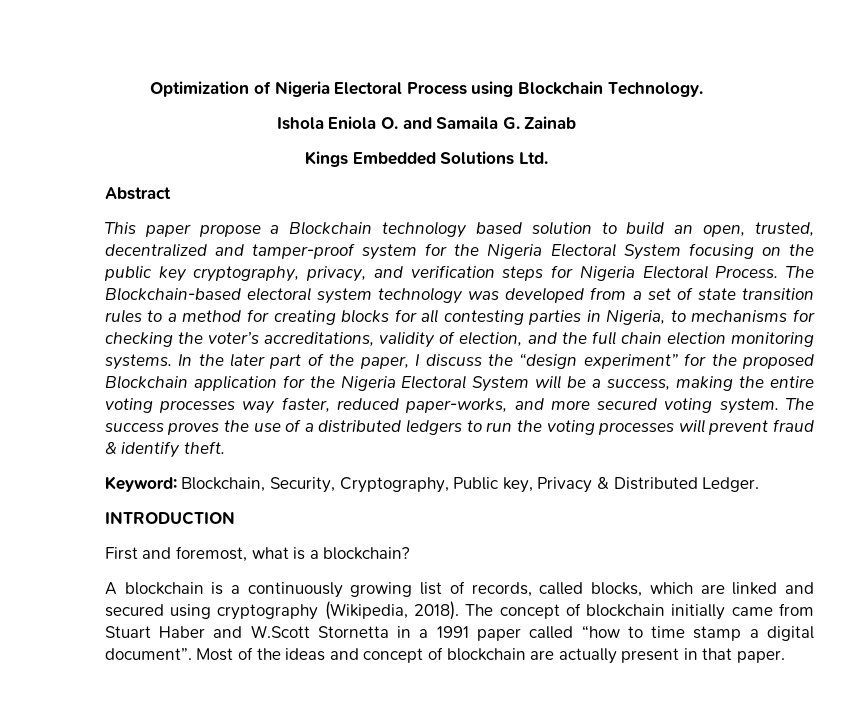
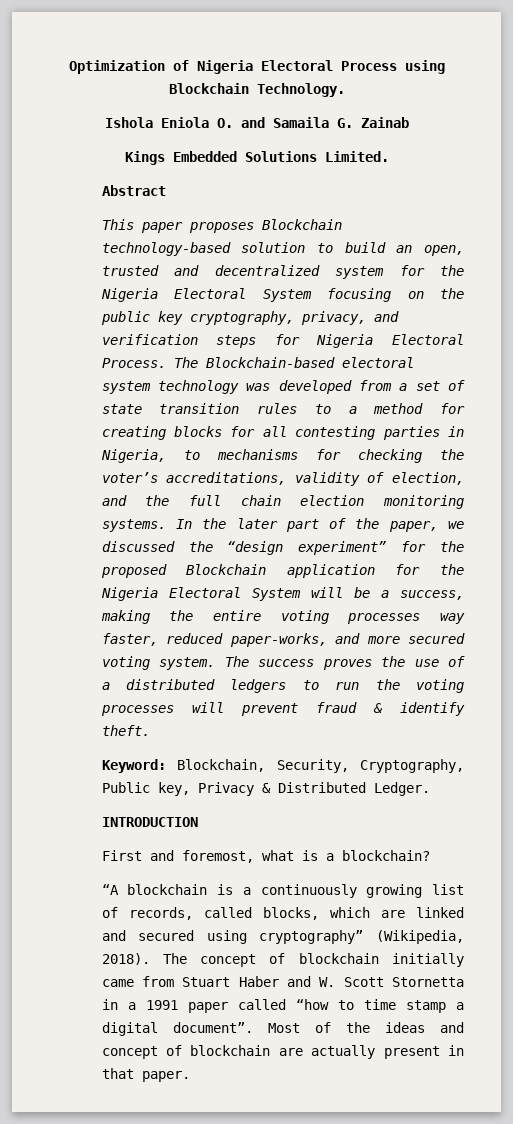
[518,152,548,164] Ltd. -> [324,151,389,162] Limited.
[198,221,522,238] propose a Blockchain technology based -> [188,219,342,233] [101,242,231,256] proposes Blockchain technology-based
[754,222,814,237] [104,243,356,259] trusted, decentralized and tamper-proof -> [101,265,320,276] trusted and decentralized
[415,354,482,366] I discuss -> [447,521,464,529] [101,541,175,552] we discussed
[104,582,117,595] A -> [101,884,119,895] “A
[217,604,319,620] cryptography -> [259,930,364,944] cryptography”
[250,625,310,638] W.Scott -> [319,977,384,987] W. Scott

